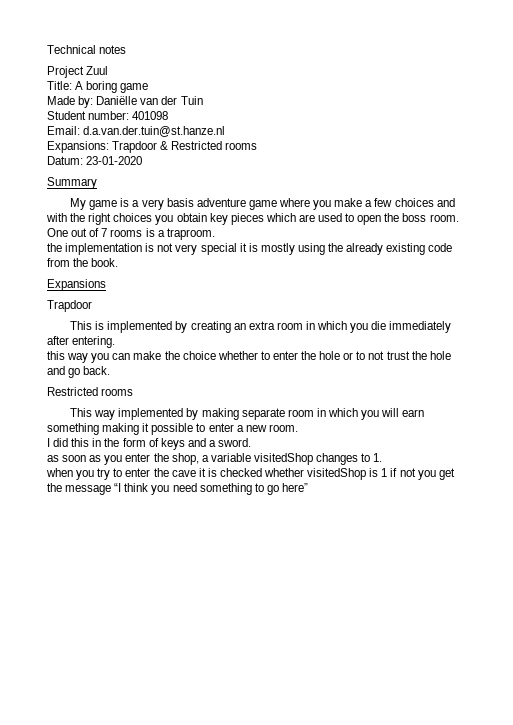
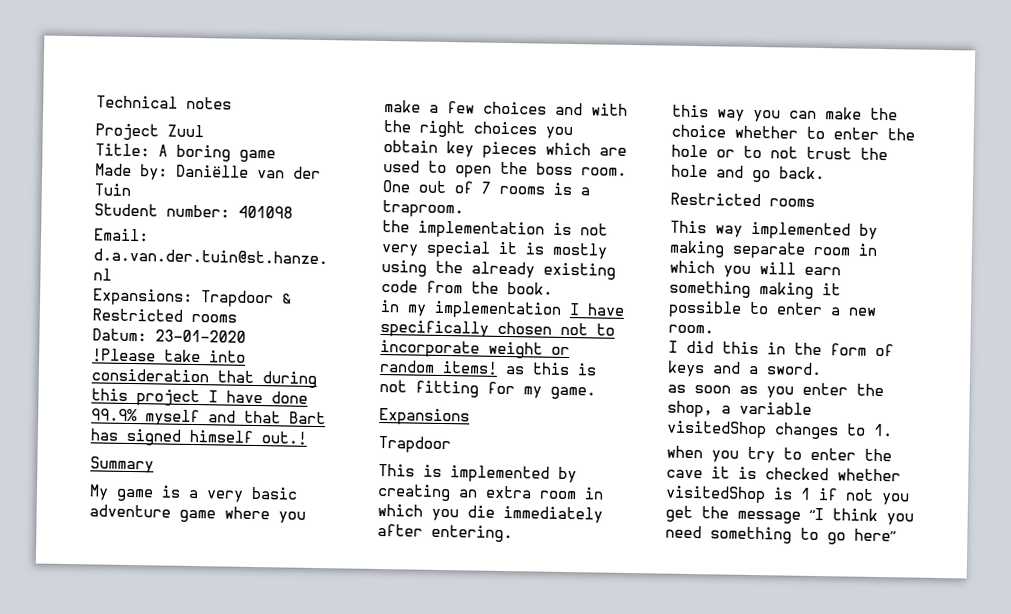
(143, 160) none -> [92,348,246,363] [91,368,317,388] [91,388,308,407] [91,408,326,427] [90,428,307,446] // !Please take into consideration that during this project I have done 99.9% myself and that Bart has signed himself out.!
[166,198,194,207] basis -> [251,486,298,500] basic
(119, 262) none -> [380,300,625,319] [380,319,615,338] [380,339,570,359] [379,359,597,376] [379,379,596,400] // in my implementation I have specifically chosen not to incorporate weight or random items! as this is not fitting for my game.

